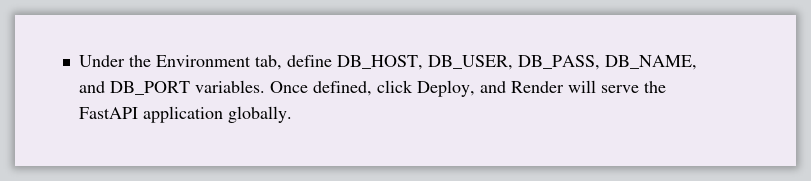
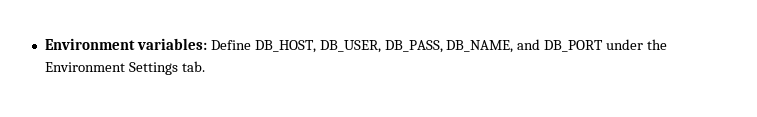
[78,55,332,70] Under the Environment tab, define -> [44,38,251,50] Environment variables: Define
[194,80,666,97] [78,106,292,123] variables. Once defined, click Deploy, and Render will serve the FastAPI application globally. -> [606,39,668,50] [44,61,205,75] under the Environment Settings tab.

